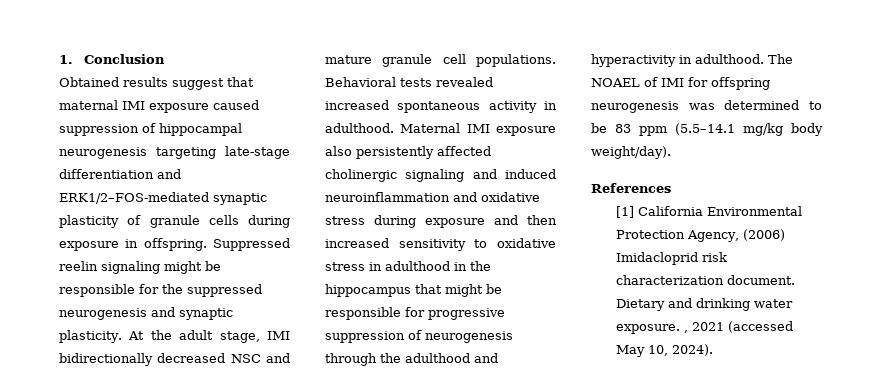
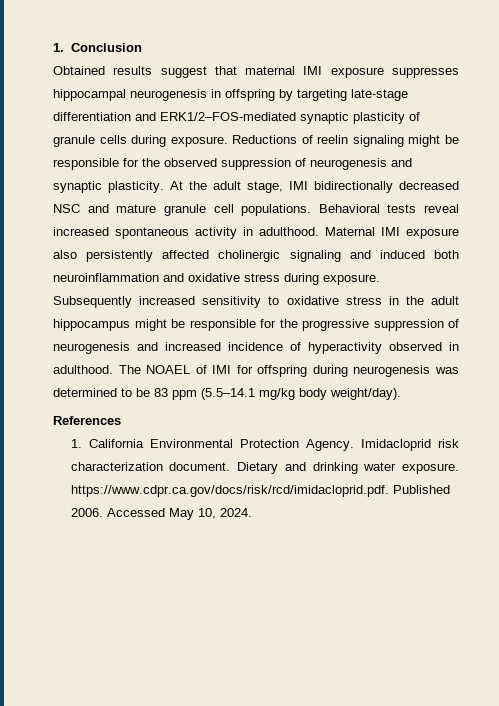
[213,100,259,110] [59,123,242,136] [59,147,147,159] caused suppression of hippocampal neurogenesis -> [391,67,459,78] [53,89,293,101] suppresses hippocampal neurogenesis in offspring by
[59,238,290,251] exposure in offspring. Suppressed -> [170,135,313,147] exposure. Reductions of
[187,284,262,297] suppressed -> [164,158,306,170] observed suppression of
[436,77,493,87] revealed -> [424,204,459,213] reveal
(556, 174) none -> [434,250,460,259] both
[425,215,557,228] exposure and then -> [323,274,380,285] [53,296,132,308] exposure. Subsequently
[385,261,491,271] [325,284,502,297] [325,307,425,320] adulthood in the hippocampus that might be responsible for -> [405,296,459,305] [53,319,298,331] the adult hippocampus might be responsible for the
[325,353,498,366] [591,54,676,67] through the adulthood and hyperactivity -> [137,342,442,354] and increased incidence of hyperactivity observed
(770, 83) none -> [312,365,348,377] during
[615,206,634,218] [1] -> [70,439,82,448] 1.
[686,229,785,242] Agency, (2006) -> [305,439,354,451] Agency.
[683,321,793,333] , 2021 (accessed -> [70,485,450,497] [70,508,165,517] https://www.cdpr.ca.gov/docs/risk/rcd/imidacloprid.pdf. Published 2006. Accessed
[671,344,713,356] 2024). -> [219,508,252,517] 2024.

